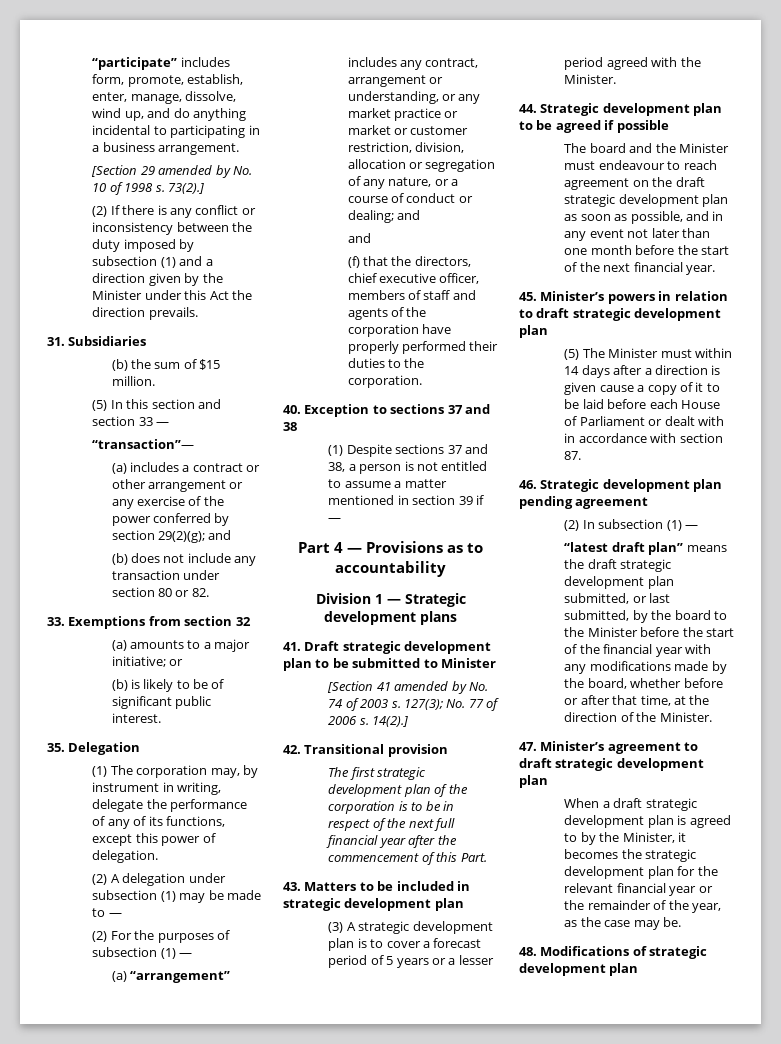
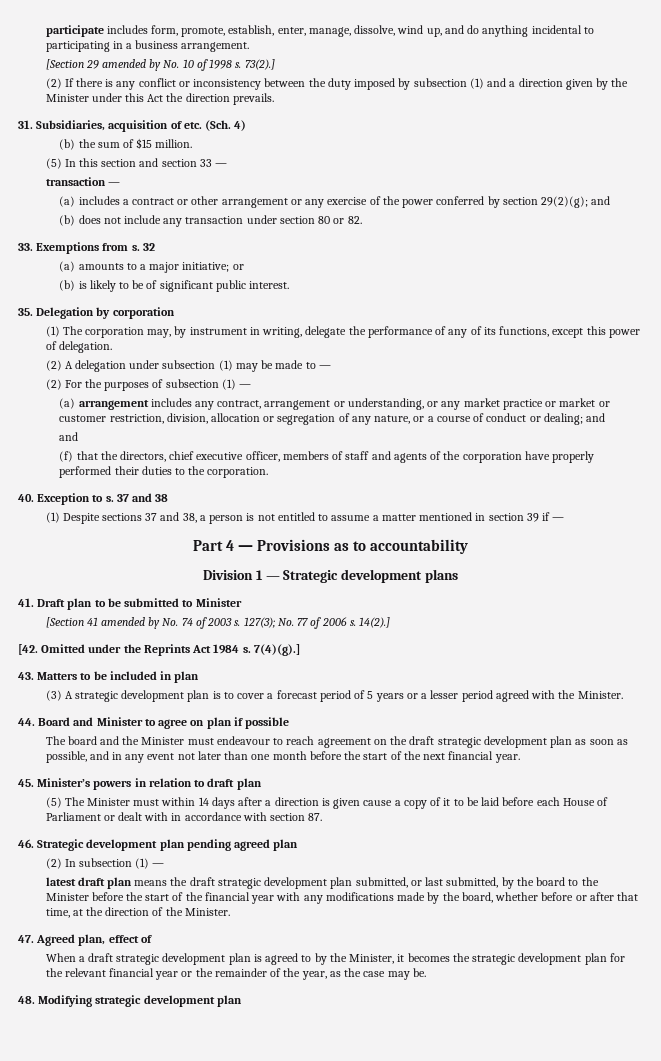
[92,57,178,70] “participate” -> [45,25,104,37] participate
[68,336,147,346] Subsidiaries -> [36,120,247,132] Subsidiaries, acquisition of etc. (Sch. 4)
[92,439,195,449] “transaction”— -> [45,177,120,186] transaction —
[184,616,233,626] section -> [131,245,140,251] s.
(141, 748) none -> [96,307,175,319] by corporation
[129,971,230,983] “arrangement” -> [78,400,149,410] arrangement
[390,404,445,414] sections -> [105,496,114,502] s.
[342,641,492,654] strategic development -> (66, 603) none
[283,744,448,757] [328,767,426,780] [328,784,468,797] [328,801,454,814] [328,818,455,831] [326,835,457,848] [328,852,487,865] 42. Transitional provision // The first strategic development plan of the corporation is to be in respect of the next full financial year after the commencement of this Part. -> [18,644,300,656] [42. Omitted under the Reprints Act 1984 s. 7(4)(g).]
[283,898,432,911] strategic development -> (173, 675) none
[540,103,723,116] [519,120,601,133] Strategic development plan to be agreed -> [38,717,232,729] Board and Minister to agree on plan
[572,308,722,321] strategic development -> (235, 782) none
[575,497,649,509] agreement -> [234,839,299,851] agreed plan
[564,542,684,555] “latest draft plan” -> [45,877,132,889] latest draft plan
[540,741,699,754] [519,758,704,771] [519,775,548,788] Minister’s agreement to draft strategic development plan -> [36,934,152,946] Agreed plan, effect of
[540,946,647,956] Modifications of -> [38,995,93,1007] Modifying

